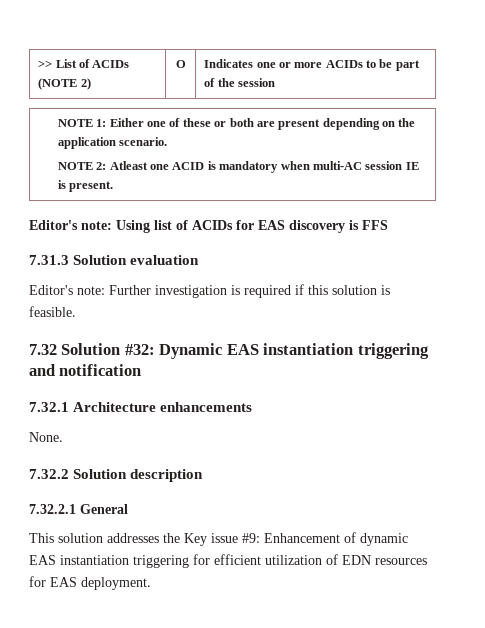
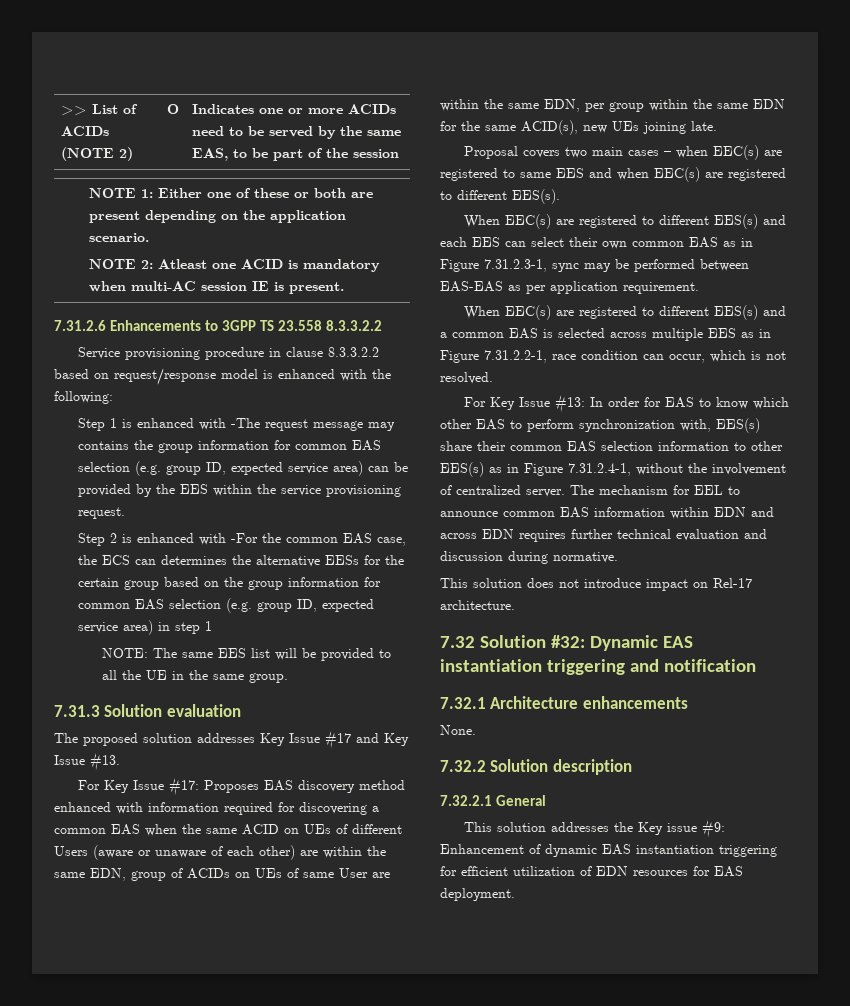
(363, 64) none -> [191,126,401,139] [191,148,228,161] need to be served by the same EAS,
[29,220,388,233] [29,255,200,265] [29,284,390,298] [29,306,76,317] Editor's note: Using list of ACIDs for EAS discovery is FFS // 7.31.3 Solution evaluation // Editor's note: Further investigation is required if this solution is feasible. -> [54,320,383,331] [77,347,379,360] [54,368,391,385] [54,391,113,404] [78,418,396,431] [78,440,382,453] [78,461,409,476] [78,484,402,497] [78,507,126,519] [78,533,407,546] [78,555,405,567] [78,577,382,590] [78,598,375,613] [78,620,213,635] [102,648,392,661] [102,670,289,683] [54,704,241,717] [54,731,409,749] [54,753,120,771] [77,778,405,796] [54,802,379,815] [54,824,402,836] [54,845,386,860] [54,868,390,881] [440,99,785,112] [440,120,717,135] [463,145,782,160] [440,167,786,182] [440,189,560,204] [463,214,786,229] [440,237,753,249] [440,259,749,272] [440,281,699,294] [463,305,786,320] [440,328,771,341] [440,350,786,363] [440,372,493,384] [463,395,789,413] [440,418,760,433] [440,441,783,452] [440,462,786,477] [440,485,740,497] [440,507,774,519] [440,529,767,542] [440,551,618,564] [440,578,752,591] [440,600,515,610] 7.31.2.6 Enhancements to 3GPP TS 23.558 8.3.3.2.2 // Service provisioning procedure in clause 8.3.3.2.2 based on request/response model is enhanced with the following: // Step 1 is enhanced with -The request message may contains the group information for common EAS selection (e.g. group ID, expected service area) can be provided by the EES within the service provisioning request. // Step 2 is enhanced with -For the common EAS case, the ECS can determines the alternative EESs for the certain group based on the group information for common EAS selection (e.g. group ID, expected service area) in step 1 // NOTE: The same EES list will be provided to all the UE in the same group. // 7.31.3 Solution evaluation // The proposed solution addresses Key Issue #17 and Key Issue #13. // For Key Issue #17: Proposes EAS discovery method enhanced with information required for discovering a common EAS when the same ACID on UEs of different Users (aware or unaware of each other) are within the same EDN, group of ACIDs on UEs of same User are within the same EDN, per group within the same EDN for the same ACID(s), new UEs joining late. // Proposal covers two main cases – when EEC(s) are registered to same EES and when EEC(s) are registered to different EES(s). // When EEC(s) are registered to different EES(s) and each EES can select their own common EAS as in Figure 7.31.2.3-1, sync may be performed between EAS-EAS as per application requirement. // When EEC(s) are registered to different EES(s) and a common EAS is selected across multiple EES as in Figure 7.31.2.2-1, race condition can occur, which is not resolved. // For Key Issue #13: In order for EAS to know which other EAS to perform synchronization with, EES(s) share their common EAS selection information to other EES(s) as in Figure 7.31.2.4-1, without the involvement of centralized server. The mechanism for EEL to announce common EAS information within EDN and across EDN requires further technical evaluation and discussion during normative. // This solution does not introduce impact on Rel-17 architecture.

